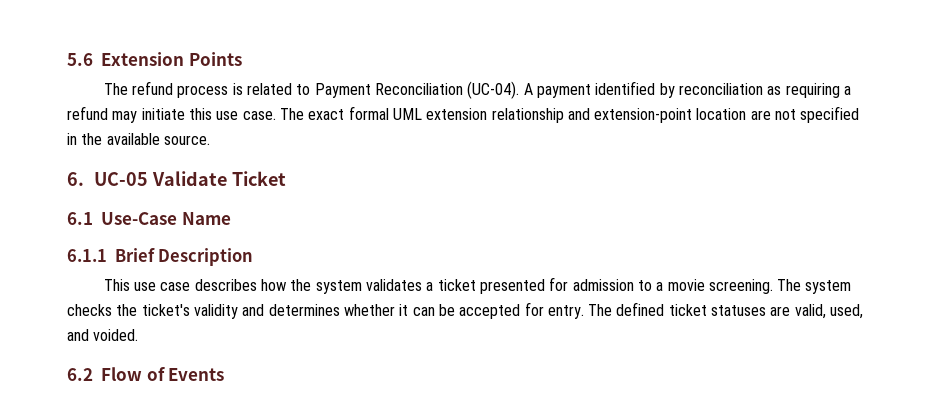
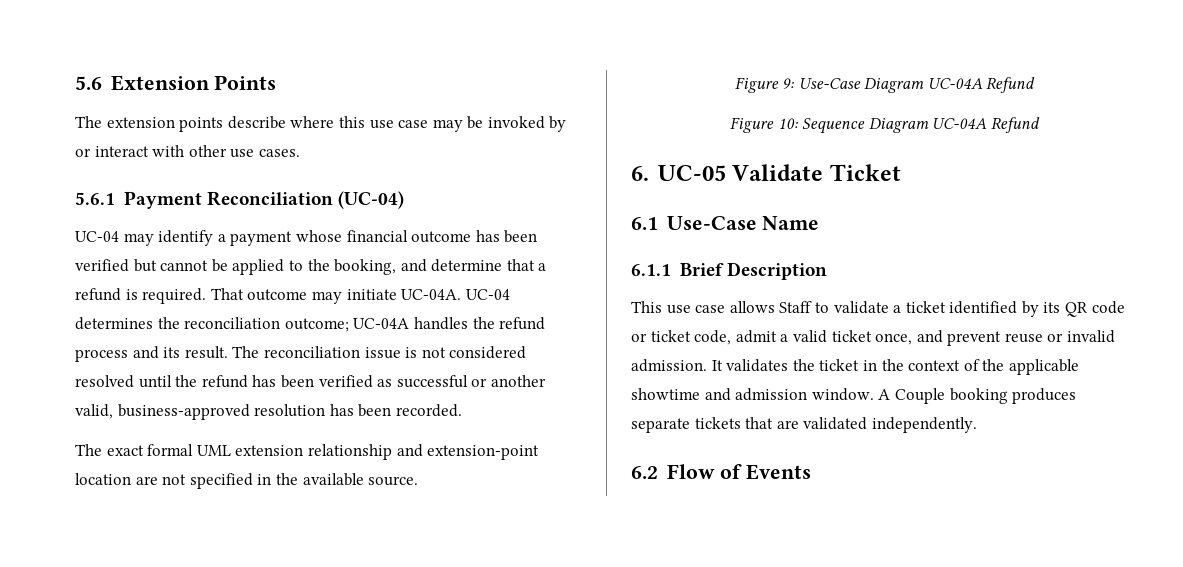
[132,81,851,99] [67,106,276,123] refund process is related to Payment Reconciliation (UC-04). A payment identified by reconciliation as requiring a refund may initiate this use case. -> [106,116,567,132] [75,145,300,158] [75,191,404,209] [75,230,538,246] [75,259,547,275] [75,288,510,304] [75,317,546,332] [75,346,527,362] [75,375,546,388] [75,404,462,420] extension points describe where this use case may be invoked by or interact with other use cases. // 5.6.1 Payment Reconciliation (UC-04) // UC-04 may identify a payment whose financial outcome has been verified but cannot be applied to the booking, and determine that a refund is required. That outcome may initiate UC-04A. UC-04 determines the reconciliation outcome; UC-04A handles the refund process and its result. The reconciliation issue is not considered resolved until the refund has been verified as successful or another valid, business-approved resolution has been recorded. //
(210, 140) none -> [734,77,1036,93] [730,117,1040,134] // Figure 9: Use-Case Diagram UC-04A Refund // Figure 10: Sequence Diagram UC-04A Refund
[194,277,852,294] [67,302,864,319] [67,329,139,341] describes how the system validates a ticket presented for admission to a movie screening. The system checks the ticket's validity and determines whether it can be accepted for entry. The defined ticket statuses are valid, used, and voided. -> [729,301,1125,317] [631,330,1116,346] [631,359,1079,375] [631,388,1077,404] [631,417,977,433] allows Staff to validate a ticket identified by its QR code or ticket code, admit a valid ticket once, and prevent reuse or invalid admission. It validates the ticket in the context of the applicable showtime and admission window. A Couple booking produces separate tickets that are validated independently.

